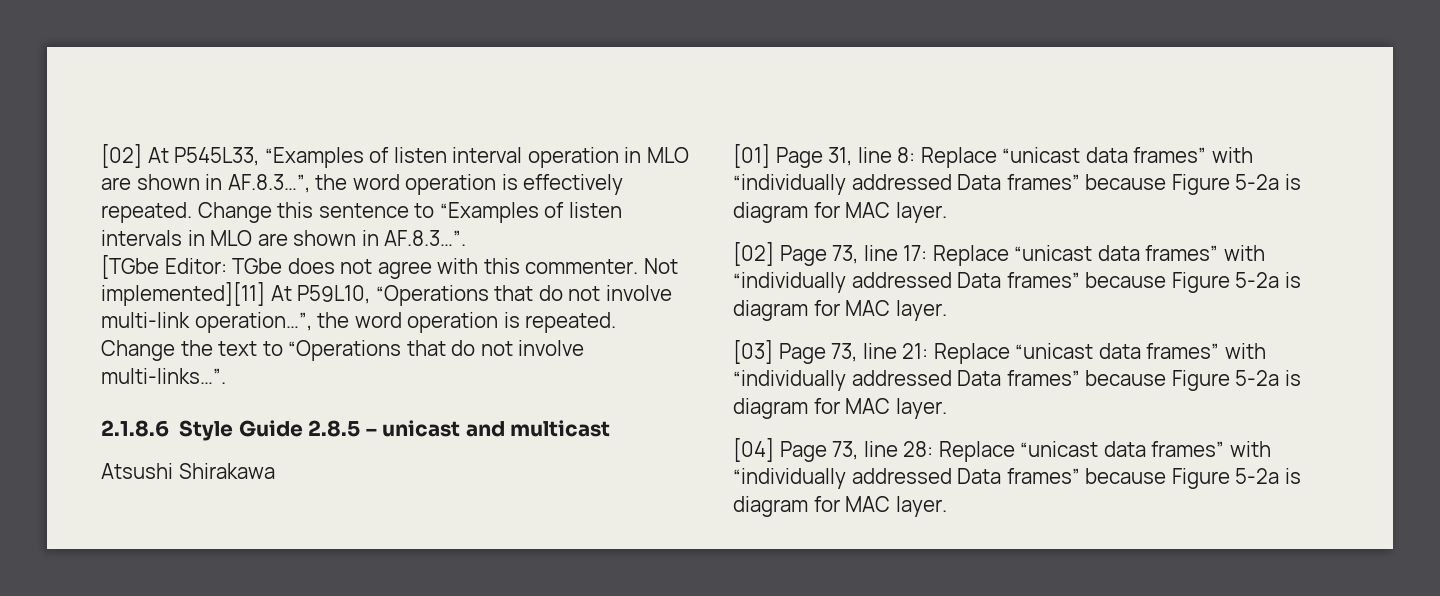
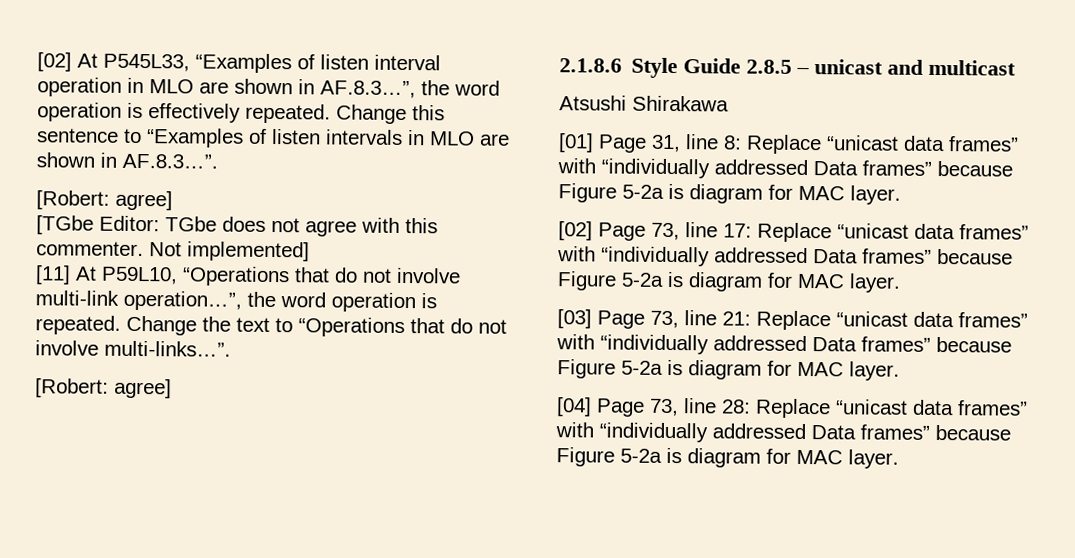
(467, 238) none -> [36,190,173,211] // [Robert: agree]
[101,282,265,306] implemented][11] -> [187,241,310,262] [35,265,71,285] implemented] // [11]
(226, 376) none -> [35,378,172,399] // [Robert: agree]

